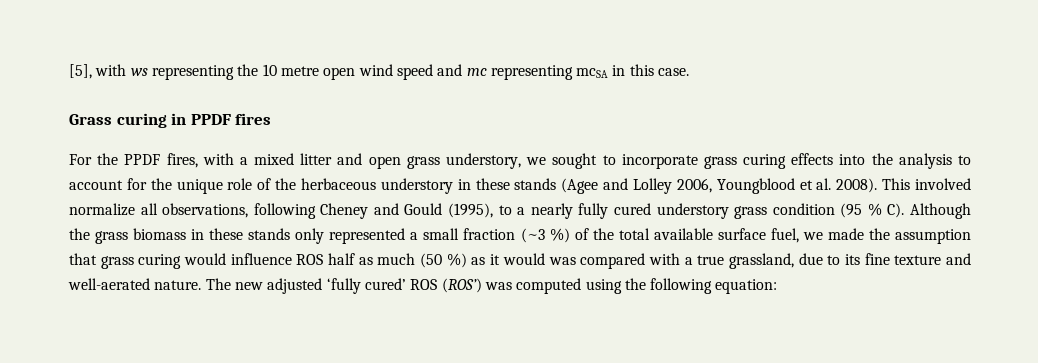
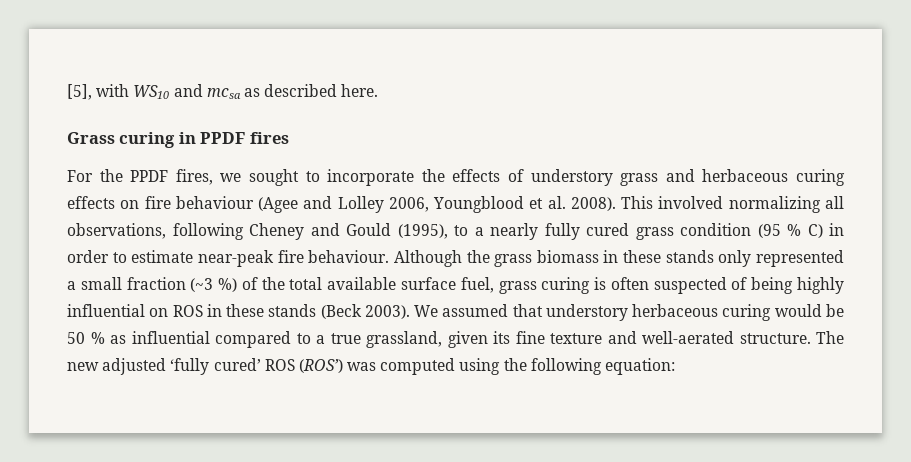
[130,64,690,80] ws representing the 10 metre open wind speed and mc representing mcSA in this case. -> [133,84,379,99] WS10 and mcsa as described here.
[202,153,971,169] [69,178,557,194] with a mixed litter and open grass understory, we sought to incorporate grass curing effects into the analysis to account for the unique role of the herbaceous understory in these stands -> [220,169,846,186] [67,196,254,209] we sought to incorporate the effects of understory grass and herbaceous curing effects on fire behaviour
[69,203,135,216] normalize -> [728,196,821,213] normalizing
[656,203,729,219] understory -> (629, 229) none
[887,203,905,218] C). -> [807,223,844,238] [67,250,390,267] C) in order to estimate near-peak fire behaviour.
[802,228,971,244] [69,253,680,269] we made the assumption that grass curing would influence ROS half as much (50 %) as it would was compared with -> [498,277,845,294] [67,304,844,321] [67,331,311,348] grass curing is often suspected of being highly influential on ROS in these stands (Beck 2003). We assumed that understory herbaceous curing would be 50 % as influential compared to
[798,253,841,265] due to -> [447,331,488,348] given
[154,280,202,290] nature. -> [739,333,811,344] structure.

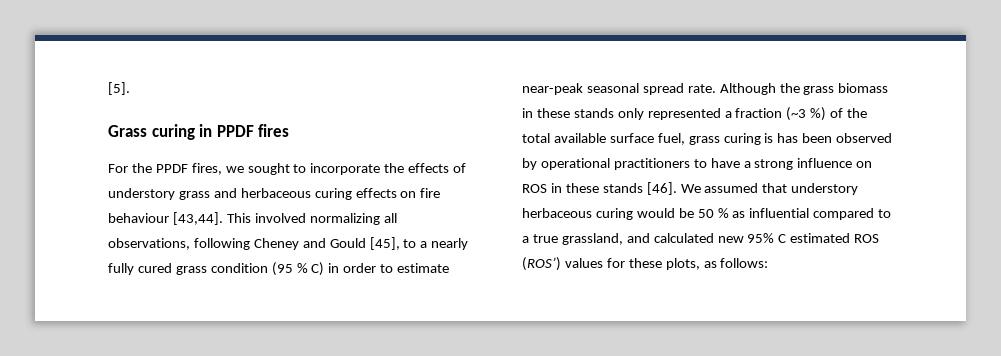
[67,84,379,100] [5], with WS10 and mcsa as described here. -> [108,82,130,95] [5].
[258,196,616,213] (Agee and Lolley 2006, Youngblood et al. 2008). -> [172,212,223,225] [43,44].
[397,224,448,239] (1995), -> [369,237,400,250] [45],
[277,250,390,263] fire behaviour. -> [586,83,716,95] seasonal spread rate.
[80,277,122,290] small -> (732, 114) none
[610,277,845,294] [67,304,145,317] often suspected of being highly influential -> [777,133,893,143] [522,158,853,170] has been observed by operational practitioners to have a strong influence
[320,304,410,319] (Beck 2003). -> [646,182,677,195] [46].
[447,331,844,348] [67,358,676,375] given its fine texture and well-aerated structure. The new adjusted ‘fully cured’ ROS (ROS’) was computed using the following equation: -> [626,233,880,243] [522,257,769,271] and calculated new 95% C estimated ROS (ROS’) values for these plots, as follows:

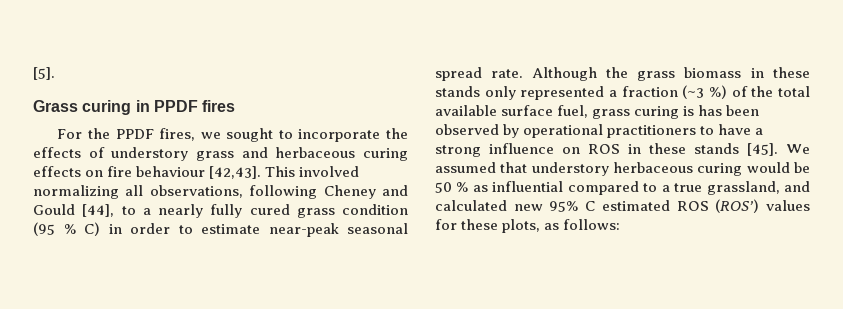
[172,212,223,225] [43,44]. -> [209,166,262,179] [42,43].
[369,237,400,250] [45], -> [82,204,115,217] [44],
[646,182,677,195] [46]. -> [747,143,778,156] [45].

